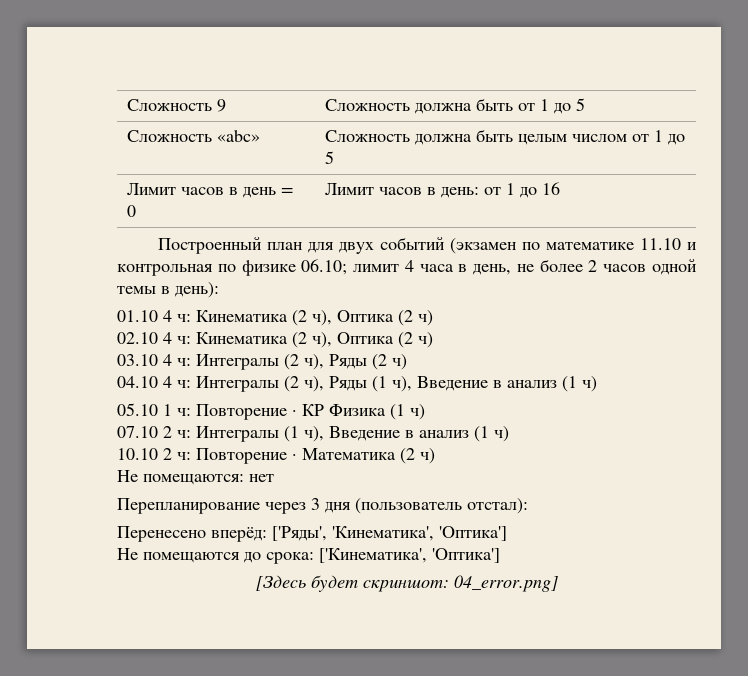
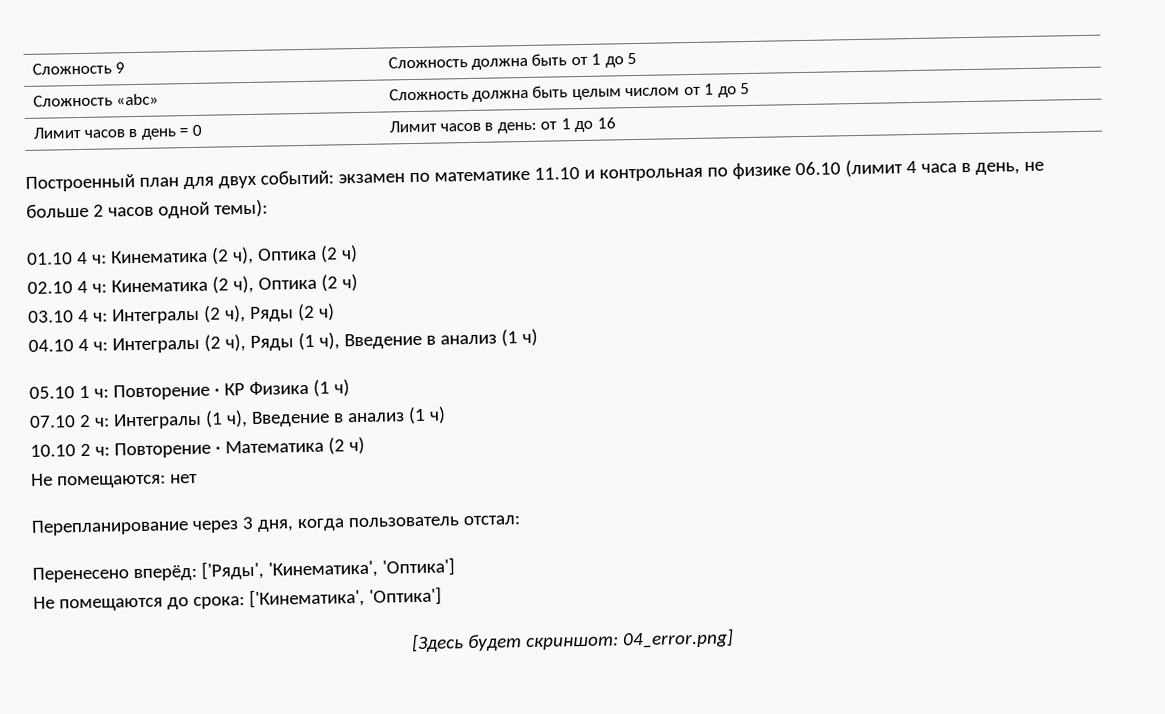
[380,237,518,254] событий (экзамен -> [259,170,405,185] событий: экзамен
[301,259,400,275] 06.10; лимит -> [794,159,903,178] 06.10 (лимит
[539,259,583,272] более -> [26,203,89,218] больше
[117,282,219,298] темы в день): -> [213,199,268,218] темы):
[325,498,528,514] дня (пользователь отстал): -> [256,515,520,532] дня, когда пользователь отстал:

